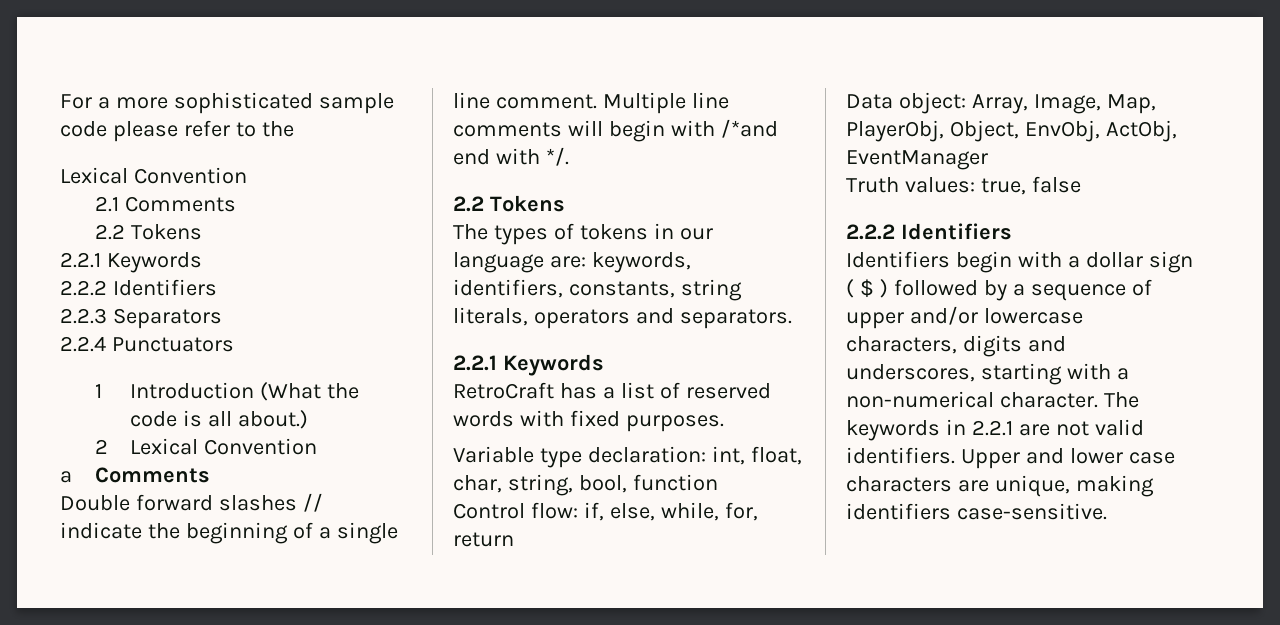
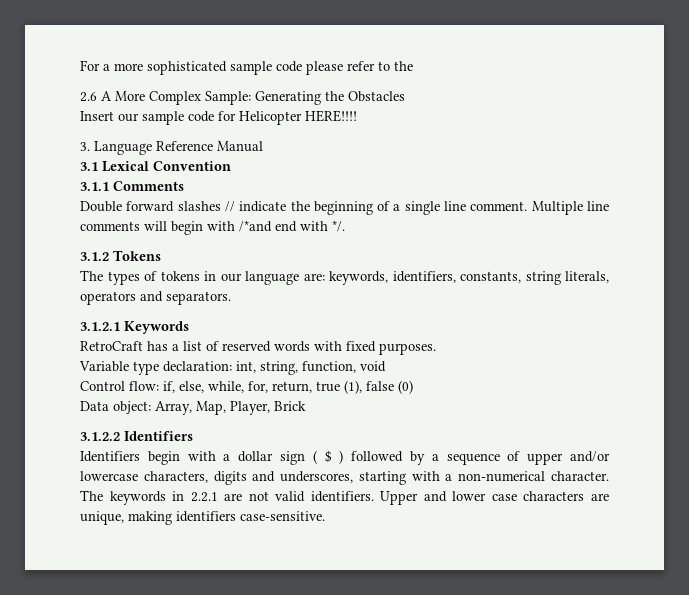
[60,167,247,184] [95,196,237,212] [95,224,203,240] [60,252,202,273] [60,279,217,296] [60,308,222,329] [60,336,234,352] [95,382,360,401] [130,410,309,429] [95,438,318,455] [60,471,72,483] Lexical Convention // 2.1 Comments // 2.2 Tokens // 2.2.1 Keywords // 2.2.2 Identifiers // 2.2.3 Separators // 2.2.4 Punctuators // 1 Introduction (What the code is all about.) // 2 Lexical Convention // a -> [80,91,405,105] [80,110,357,125] [80,141,263,155] [80,161,231,172] [80,182,109,191] 2.6 A More Complex Sample: Generating the Obstacles // Insert our sample code for Helicopter HERE!!!! // 3. Language Reference Manual // 3.1 Lexical Convention // 3.1.1
[453,196,484,212] 2.2 -> [80,252,109,261] 3.1.2
[453,355,497,371] 2.2.1 -> [80,322,120,331] 3.1.2.1
[750,446,802,465] [453,474,718,496] float, char, string, bool, function -> [260,361,386,375] string, function, void
[453,532,514,547] [846,92,1156,114] [846,120,1177,142] [846,150,988,170] [846,176,1081,195] [846,224,895,240] return // Data object: Array, Image, Map, PlayerObj, Object, EnvObj, ActObj, EventManager // Truth values: true, false // 2.2.2 -> [272,380,413,394] [80,401,306,415] [80,432,120,441] return, true (1), false (0) // Data object: Array, Map, Player, Brick // 3.1.2.2

